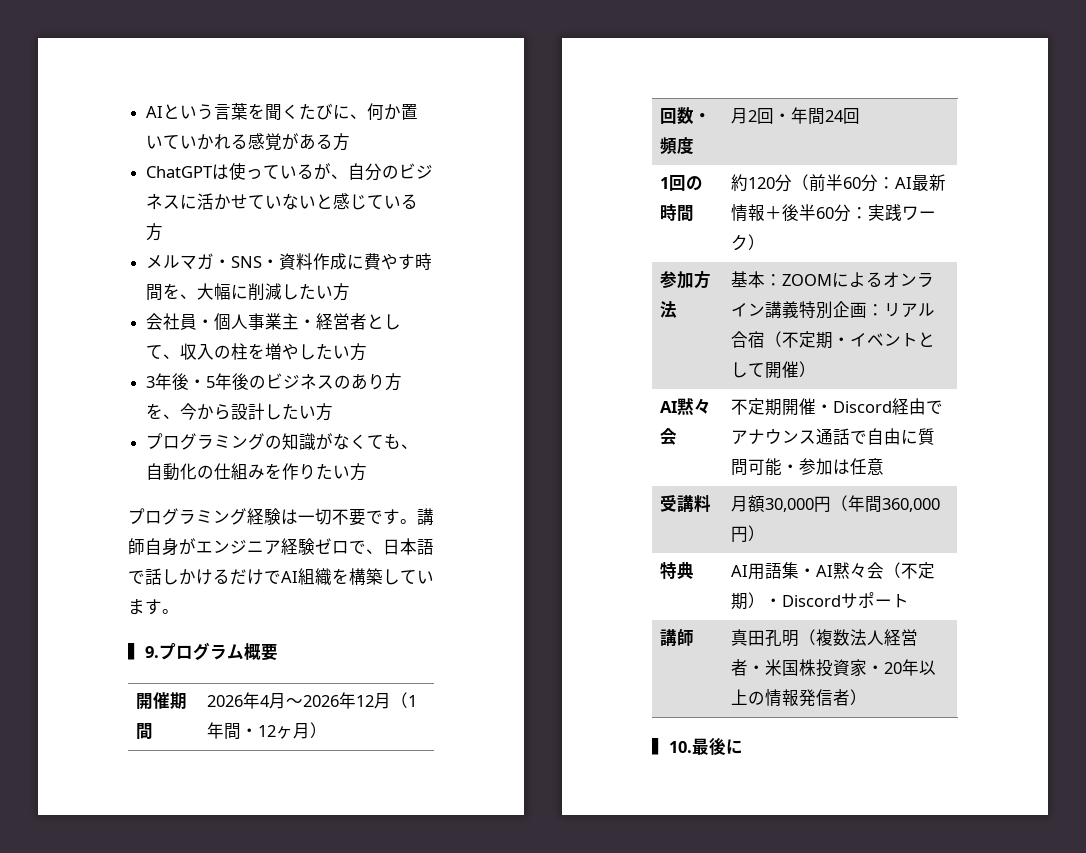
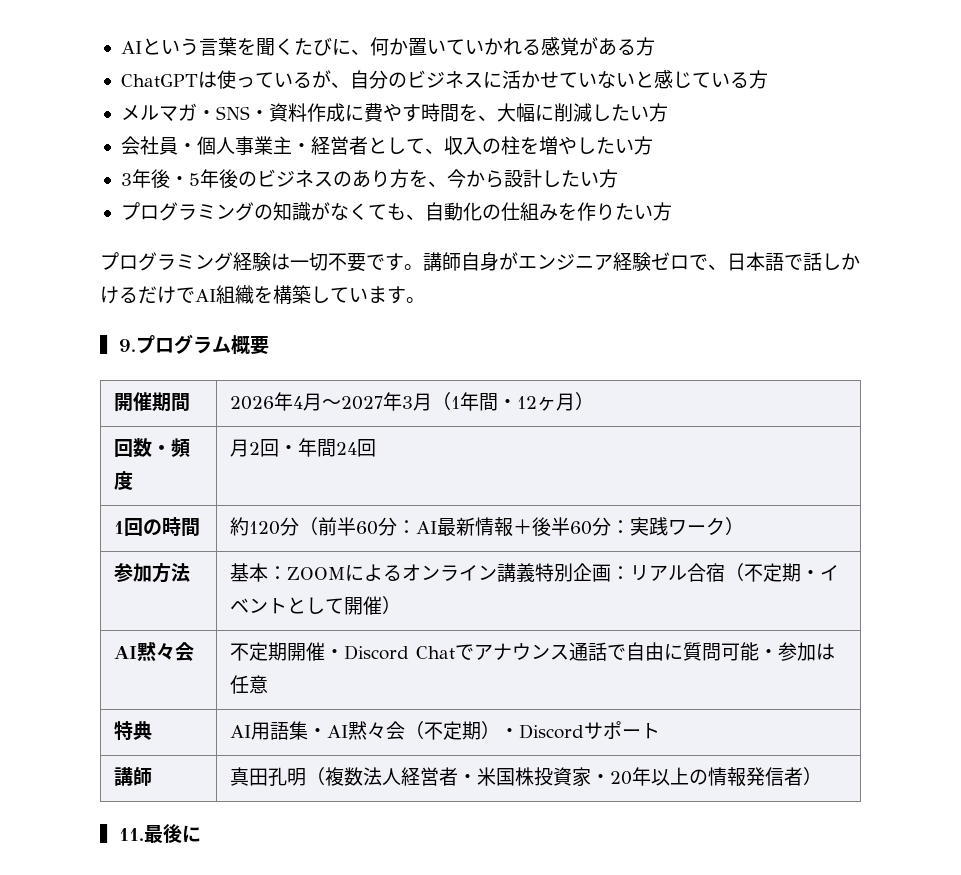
[302,692,374,709] 2026年12 -> [340,392,413,411] 2027年3
[891,398,926,415] 経由 -> [415,646,455,659] Chat
[659,495,711,512] [730,495,940,513] [730,525,765,543] // 受講料 | 月額30,000円（年間360,000円） -> (268, 684) none
[652,738,692,755] ▍10. -> [100,824,144,843] ▍11.

